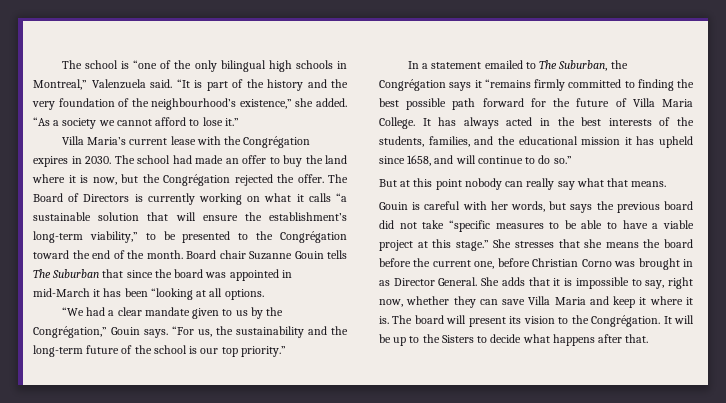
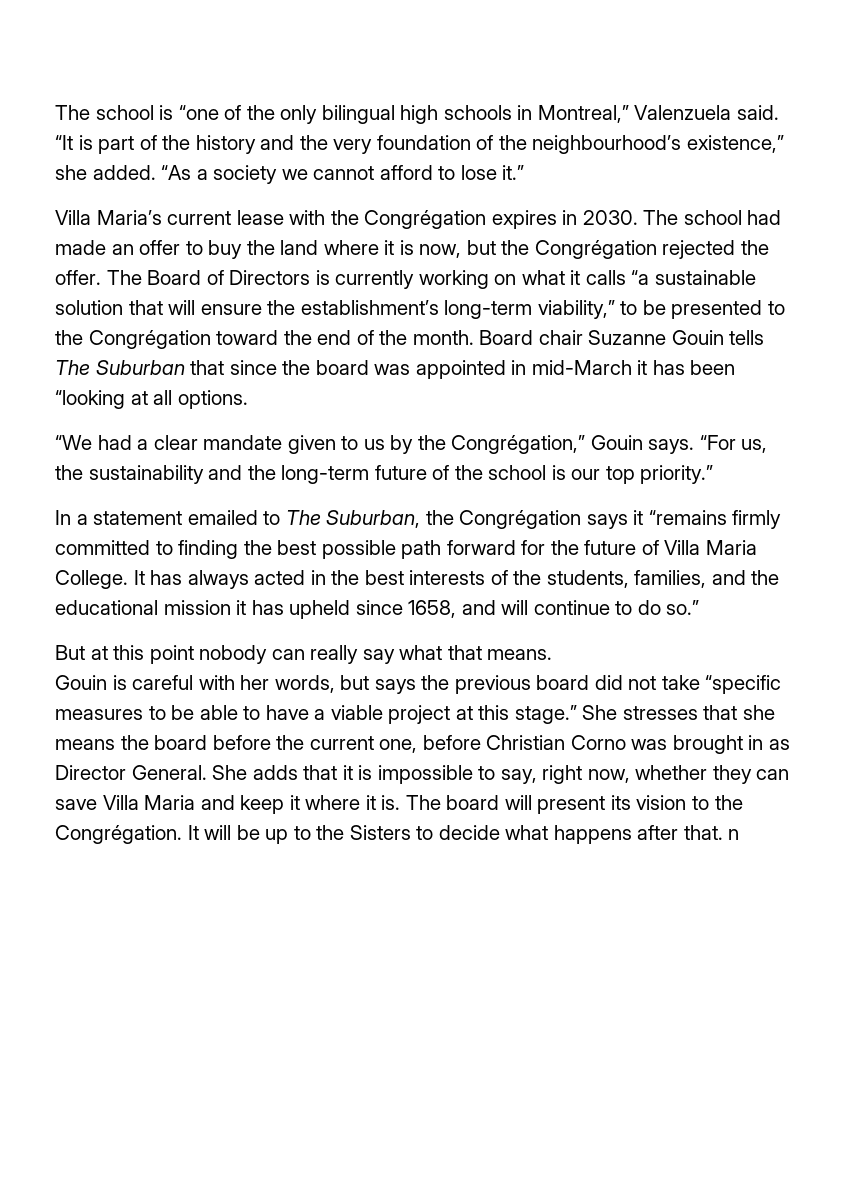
(649, 338) none -> [728,829,740,840] n

